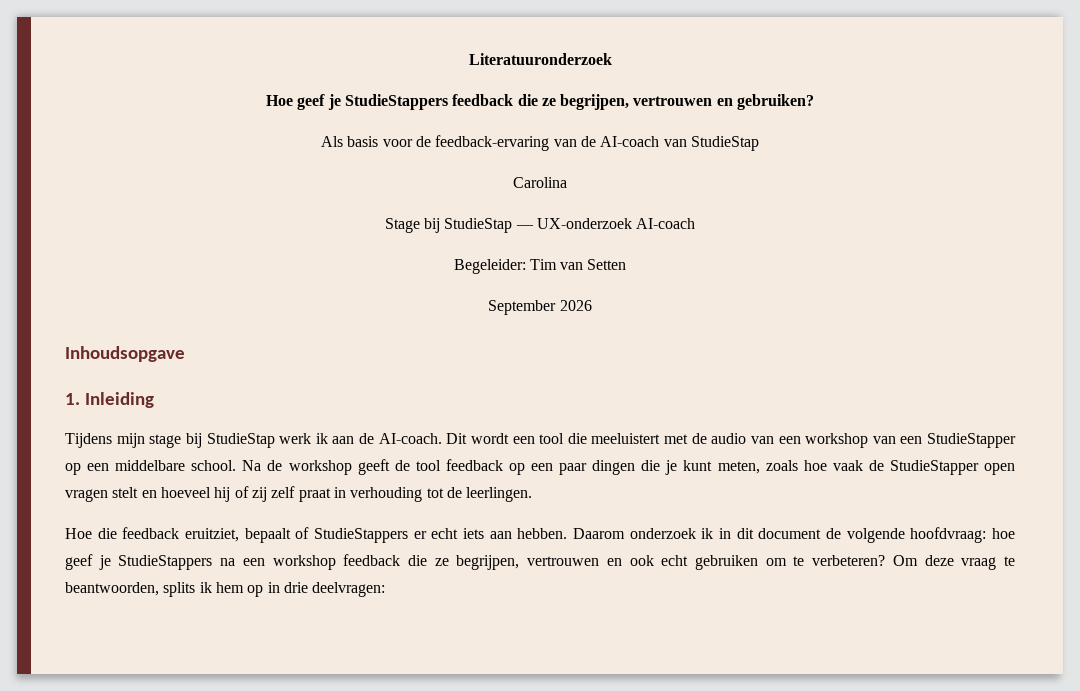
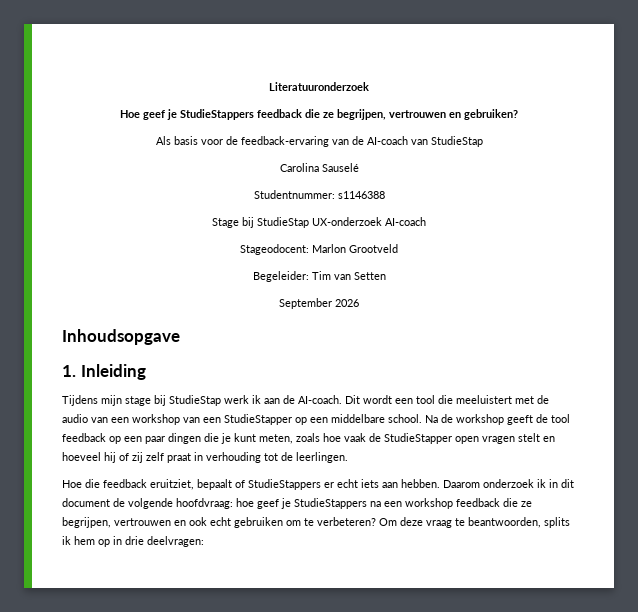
(567, 182) none -> [321,163,359,172] [253,190,385,199] Sauselé // Studentnummer: s1146388
[515,225,534,229] — -> (309, 222) none
(696, 223) none -> [240,244,398,255] // Stageodocent: Marlon Grootveld

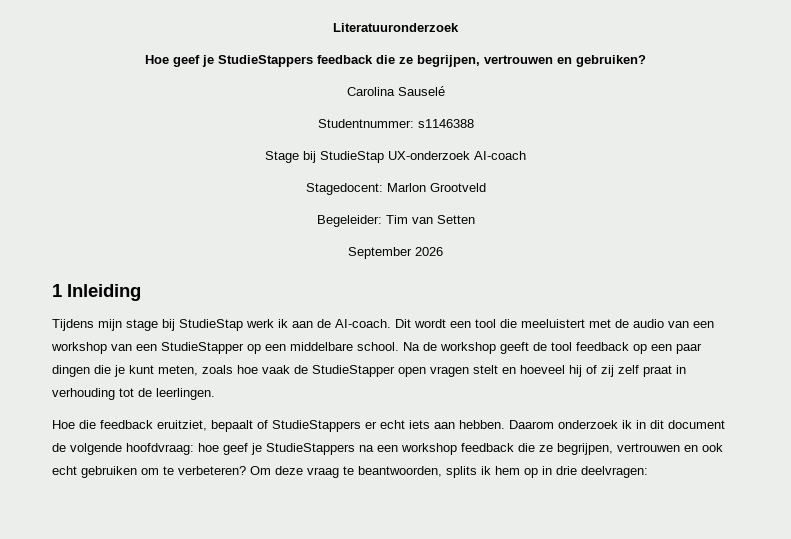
[155,136,483,147] // Als basis voor de feedback-ervaring van de AI-coach van StudieStap -> (646, 61) none
[240,244,309,255] Stageodocent: -> [305,183,383,195] Stagedocent:
[62,329,180,345] [62,365,76,377] Inhoudsopgave // 1. -> [52,284,62,297] 1

